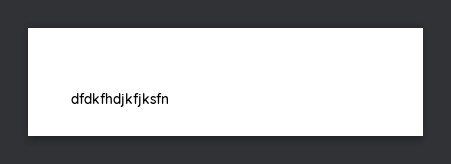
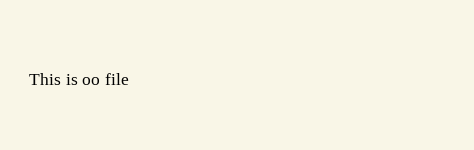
[71,93,169,107] dfdkfhdjkfjksfn -> [29,73,130,85] This is oo file

